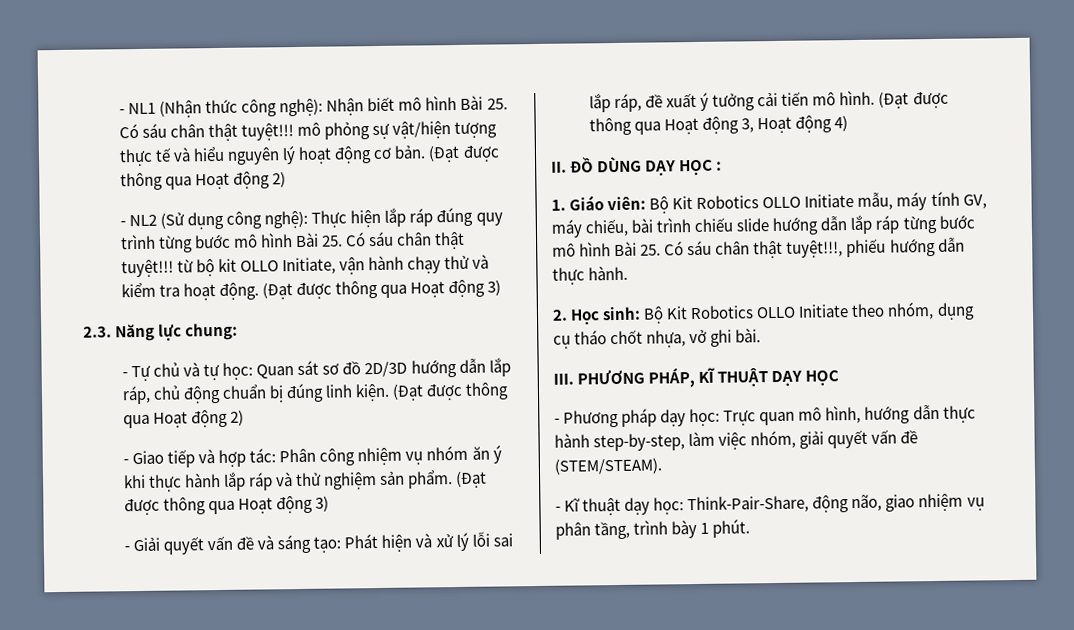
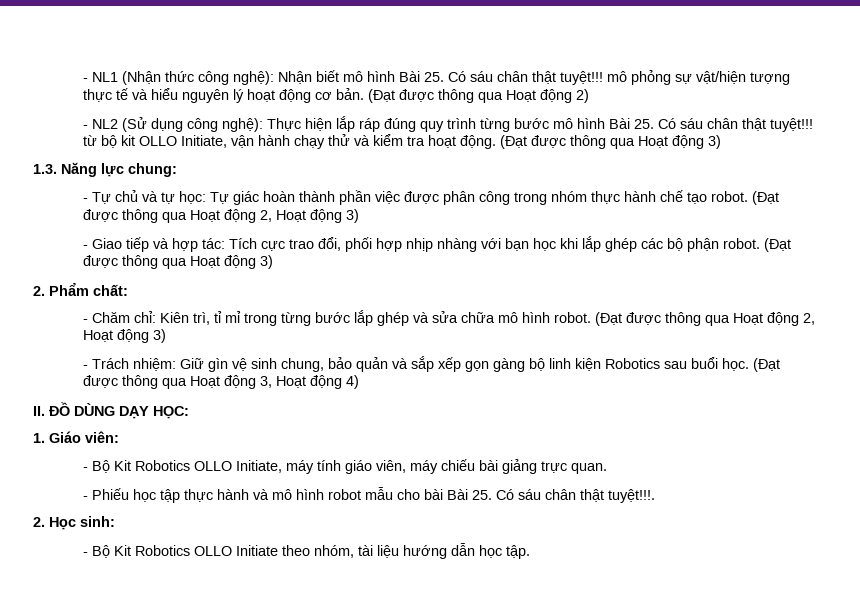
[83,326,112,338] 2.3. -> [33,164,57,174] 1.3.
[256,357,511,379] [121,382,510,405] [122,409,245,429] Quan sát sơ đồ 2D/3D hướng dẫn lắp ráp, chủ động chuẩn bị đúng linh kiện. (Đạt được thông qua Hoạt động 2) -> [210,190,780,205] [83,209,360,223] Tự giác hoàn thành phần việc được phân công trong nhóm thực hành chế tạo robot. (Đạt được thông qua Hoạt động 2, Hoạt động 3)
[279,445,502,466] [122,470,488,492] [123,495,330,516] [123,531,513,555] [588,90,876,113] Phân công nhiệm vụ nhóm ăn ý khi thực hành lắp ráp và thử nghiệm sản phẩm. (Đạt được thông qua Hoạt động 3) // - Giải quyết vấn đề và sáng tạo: Phát hiện và xử lý lỗi sai lắp ráp, đề xuất ý tưởng cải tiến mô hình. -> [229,236,792,252] [83,255,274,269] [33,282,128,296] [83,310,816,326] [83,329,167,343] [83,356,750,372] Tích cực trao đổi, phối hợp nhịp nhàng với bạn học khi lắp ghép các bộ phận robot. (Đạt được thông qua Hoạt động 3) // 2. Phẩm chất: // - Chăm chỉ: Kiên trì, tỉ mỉ trong từng bước lắp ghép và sửa chữa mô hình robot. (Đạt được thông qua Hoạt động 2, Hoạt động 3) // - Trách nhiệm: Giữ gìn vệ sinh chung, bảo quản và sắp xếp gọn gàng bộ linh kiện Robotics sau buổi học.
[679,159,723,176] HỌC : -> [153,406,189,419] HỌC:
[649,191,987,214] [551,214,975,238] [552,237,965,259] [552,265,629,285] Bộ Kit Robotics OLLO Initiate mẫu, máy tính GV, máy chiếu, bài trình chiếu slide hướng dẫn lắp ráp từng bước mô hình Bài 25. Có sáu chân thật tuyệt!!!, phiếu hướng dẫn thực hành. -> [83,459,608,474] [83,487,656,503] // - Bộ Kit Robotics OLLO Initiate, máy tính giáo viên, máy chiếu bài giảng trực quan. // - Phiếu học tập thực hành và mô hình robot mẫu cho bài Bài 25. Có sáu chân thật tuyệt!!!.
(642, 313) none -> [83,552,89,556] // -
[936,302,975,320] [553,328,762,349] [553,367,840,388] [554,404,976,428] [554,429,919,452] [554,457,663,475] [555,493,985,516] [555,519,751,540] dụng cụ tháo chốt nhựa, vở ghi bài. // III. PHƯƠNG PHÁP, KĨ THUẬT DẠY HỌC // - Phương pháp dạy học: Trực quan mô hình, hướng dẫn thực hành step-by-step, làm việc nhóm, giải quyết vấn đề (STEM/STEAM). // - Kĩ thuật dạy học: Think-Pair-Share, động não, giao nhiệm vụ phân tầng, trình bày 1 phút. -> [358,543,531,559] tài liệu hướng dẫn học tập.

